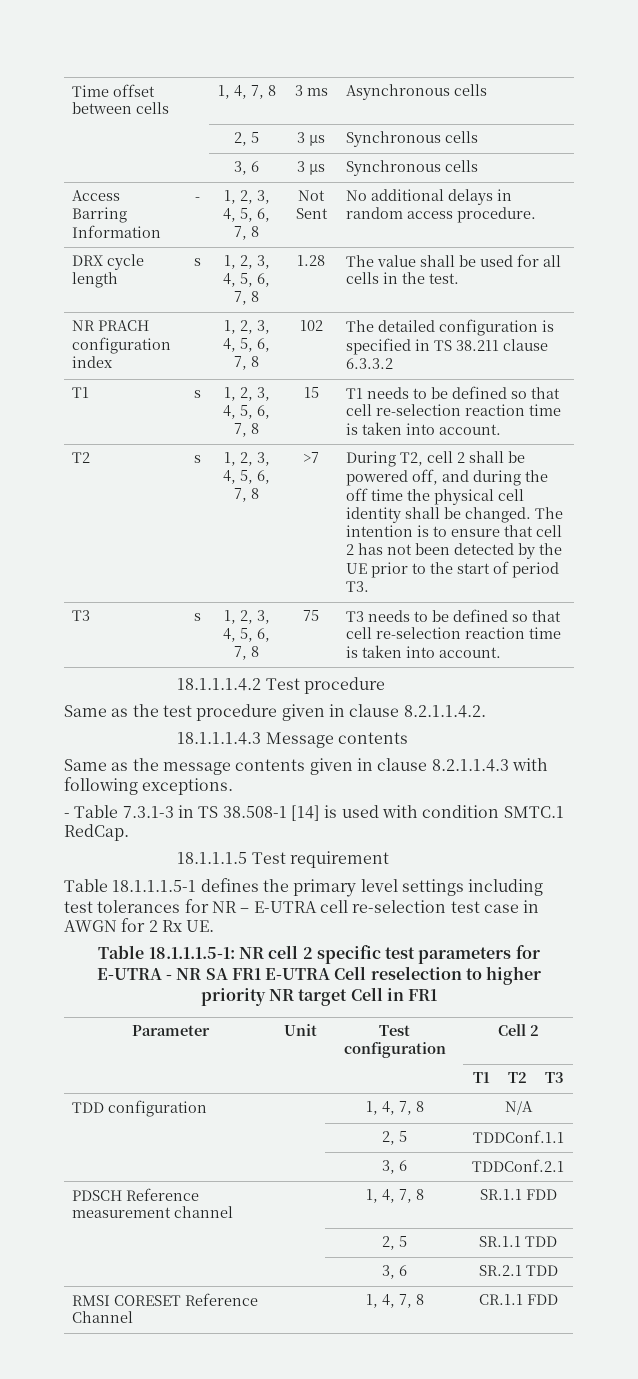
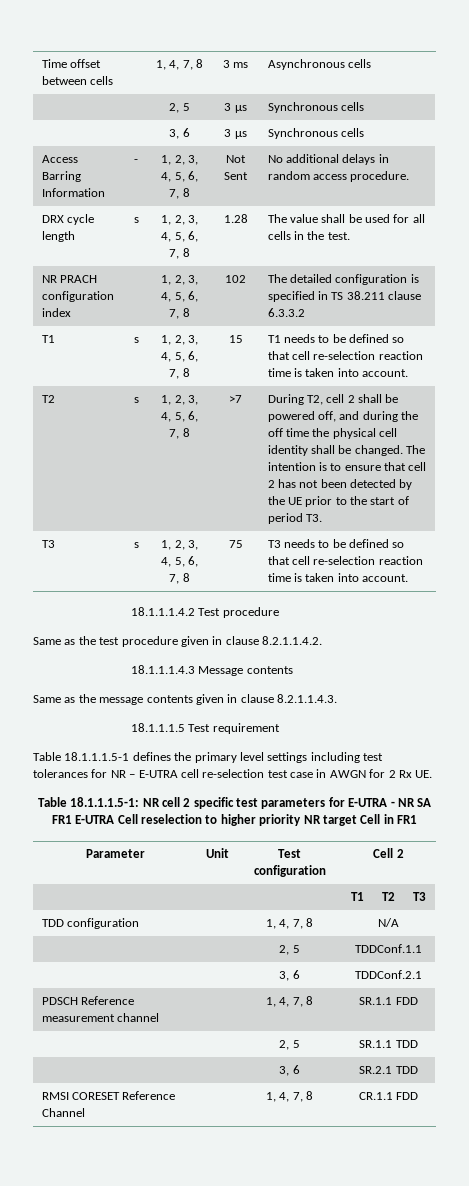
[431,758,548,772] [64,777,234,795] [64,805,564,821] [64,824,129,841] 8.2.1.1.4.3 with following exceptions. // - Table 7.3.1-3 in TS 38.508-1 [14] is used with condition SMTC.1 RedCap. -> [277,694,337,703] 8.2.1.1.4.3.

